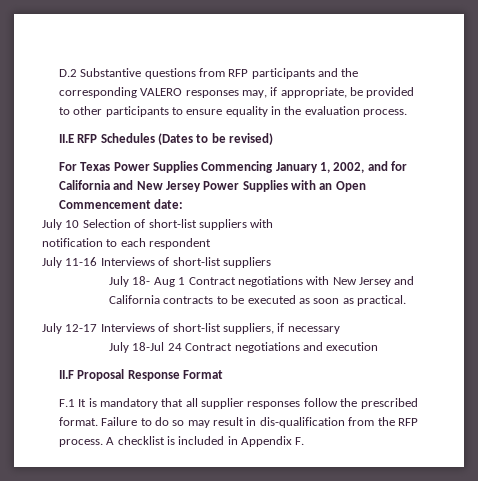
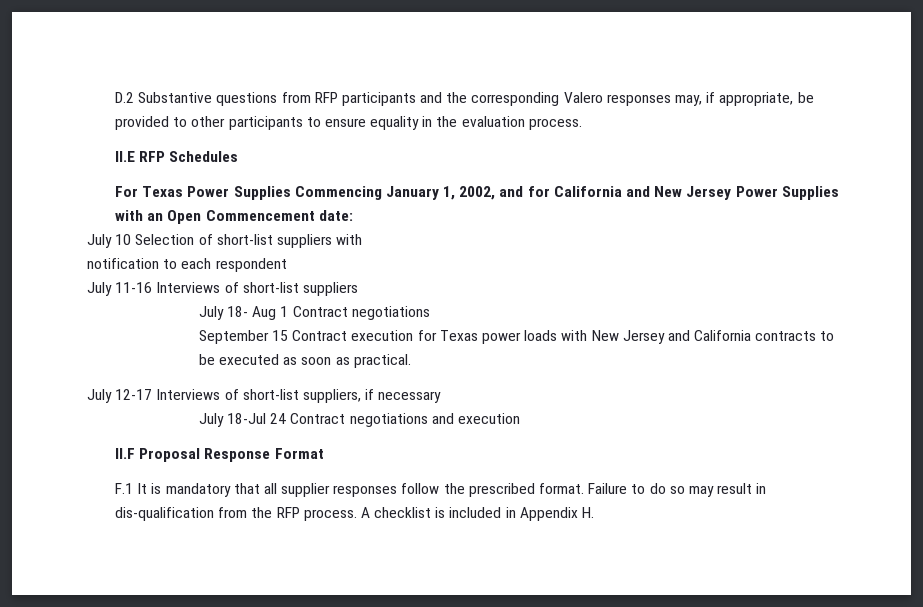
[140,88,183,96] VALERO -> [563,92,603,103] Valero
[157,133,274,145] (Dates to be revised) -> (239, 156) none
(303, 281) none -> [198,330,558,344] // September 15 Contract execution for Texas power loads
[295,437,305,445] F. -> [582,507,595,518] H.

